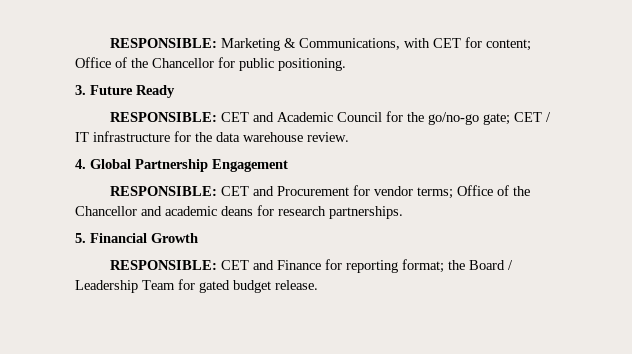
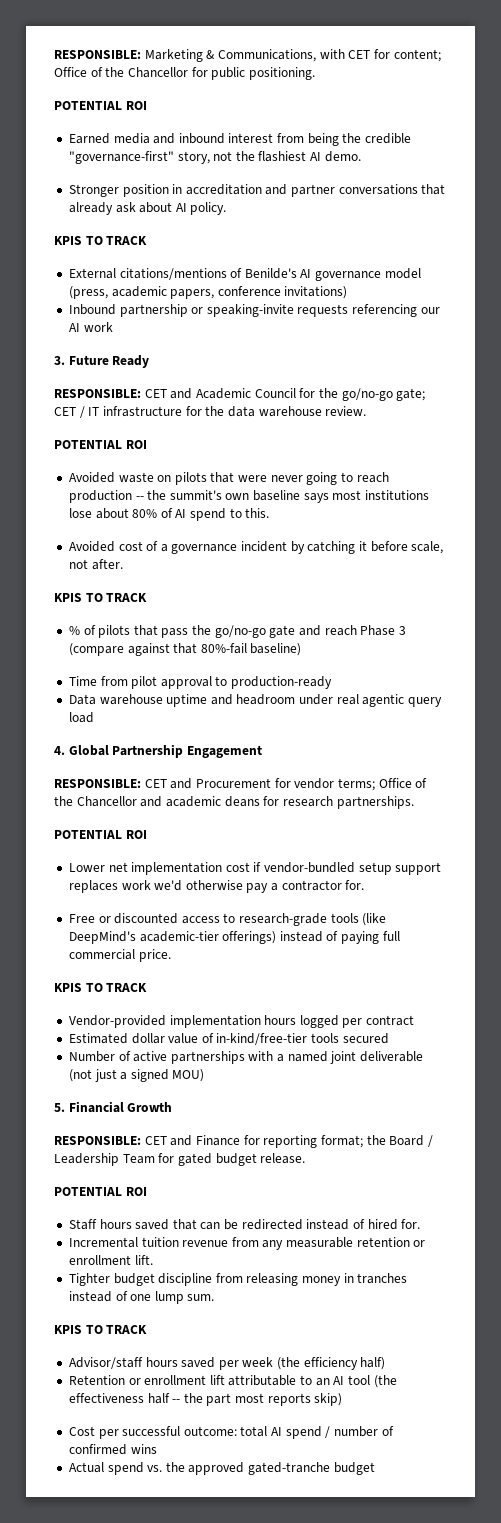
(346, 64) none -> [54,101,147,110] [68,133,412,146] [68,151,361,164] [68,184,446,197] [68,202,227,215] [54,236,148,245] [68,268,421,281] [68,286,348,299] [68,304,440,317] [68,322,113,332] // POTENTIAL ROI // Earned media and inbound interest from being the credible "governance-first" story, not the flashiest AI demo. // Stronger position in accreditation and partner conversations that already ask about AI policy. // KPIS TO TRACK // External citations/mentions of Benilde's AI governance model (press, academic papers, conference invitations) // Inbound partnership or speaking-invite requests referencing our AI work
(349, 137) none -> [54,440,147,449] [68,472,389,485] [68,490,430,503] [68,508,270,521] [68,541,444,554] [68,559,123,570] [54,593,148,602] [68,625,406,638] [68,643,302,656] [68,676,333,689] [68,694,443,707] [68,712,94,723] // POTENTIAL ROI // Avoided waste on pilots that were never going to reach production -- the summit's own baseline says most institutions lose about 80% of AI spend to this. // Avoided cost of a governance incident by catching it before scale, not after. // KPIS TO TRACK // % of pilots that pass the go/no-go gate and reach Phase 3 (compare against that 80%-fail baseline) // Time from pilot approval to production-ready // Data warehouse uptime and headroom under real agentic query load
(403, 212) none -> [54,830,147,839] [68,862,442,875] [68,880,365,893] [68,913,387,926] [68,931,400,944] [68,949,171,962] [54,983,148,992] [68,1015,415,1028] [68,1033,389,1045] [68,1051,424,1064] [68,1069,205,1082] // POTENTIAL ROI // Lower net implementation cost if vendor-bundled setup support replaces work we'd otherwise pay a contractor for. // Free or discounted access to research-grade tools (like DeepMind's academic-tier offerings) instead of paying full commercial price. // KPIS TO TRACK // Vendor-provided implementation hours logged per contract // Estimated dollar value of in-kind/free-tier tools secured // Number of active partnerships with a named joint deliverable (not just a signed MOU)
(318, 285) none -> [54,1187,147,1196] [68,1219,421,1230] [68,1237,426,1250] [68,1255,153,1265] [68,1273,408,1286] [68,1291,215,1304] [54,1325,148,1334] [68,1357,386,1370] [68,1375,397,1388] [68,1393,343,1406] [68,1426,394,1439] [68,1444,157,1455] [68,1462,375,1475] // POTENTIAL ROI // Staff hours saved that can be redirected instead of hired for. // Incremental tuition revenue from any measurable retention or enrollment lift. // Tighter budget discipline from releasing money in tranches instead of one lump sum. // KPIS TO TRACK // Advisor/staff hours saved per week (the efficiency half) // Retention or enrollment lift attributable to an AI tool (the effectiveness half -- the part most reports skip) // Cost per successful outcome: total AI spend / number of confirmed wins // Actual spend vs. the approved gated-tranche budget

